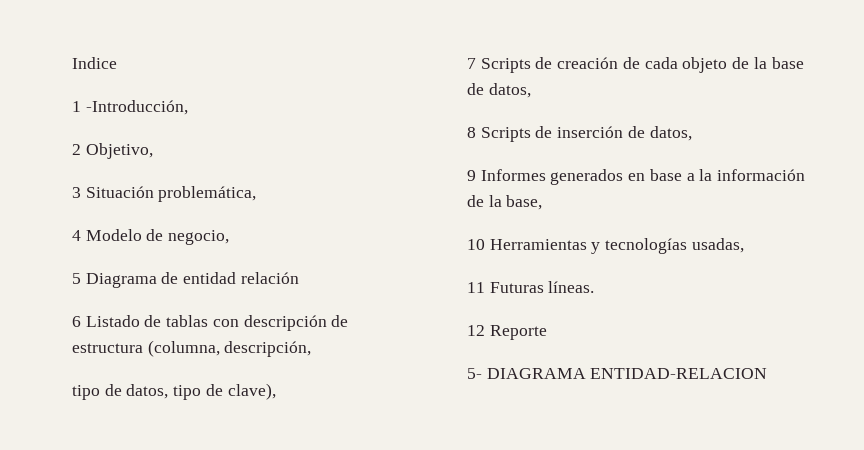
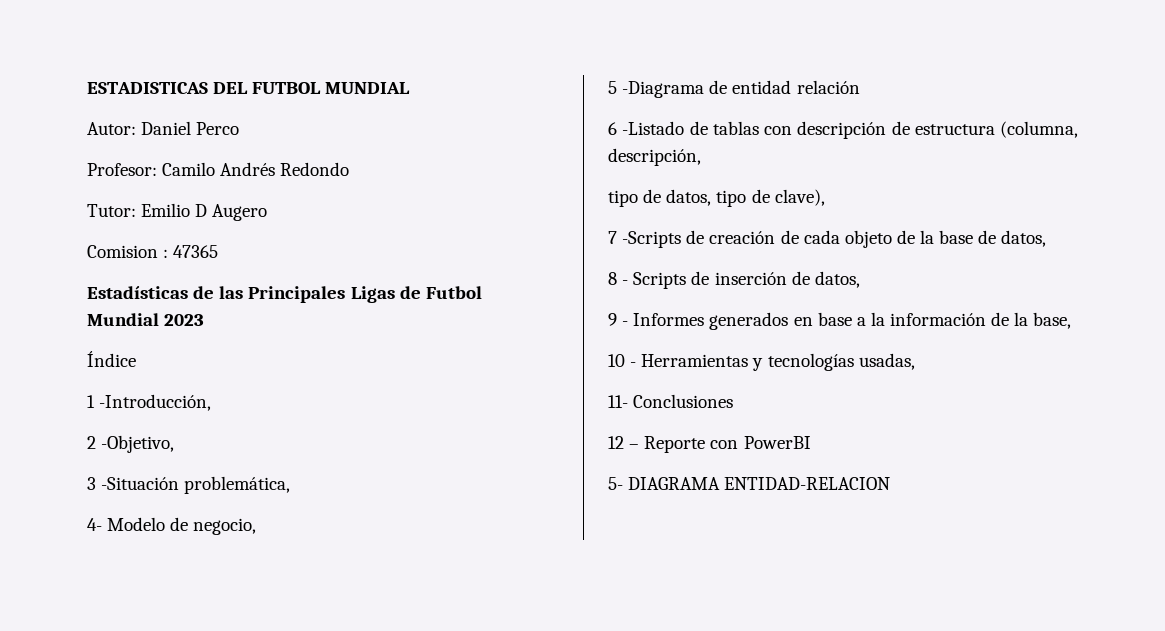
[72,57,117,69] Indice -> [87,82,411,94] [87,121,240,135] [87,162,350,176] [87,203,268,221] [87,245,219,258] [87,286,482,303] [87,313,205,326] [87,351,136,367] ESTADISTICAS DEL FUTBOL MUNDIAL // Autor: Daniel Perco // Profesor: Camilo Andrés Redondo // Tutor: Emilio D Augero // Comision : 47365 // Estadísticas de las Principales Ligas de Futbol Mundial 2023 // Índice
[85,143,153,159] Objetivo, -> [101,435,175,453] -Objetivo,
[85,186,154,198] Situación -> [101,477,180,490] -Situación
[72,230,81,241] 4 -> [87,518,102,531] 4-
[85,273,157,288] Diagrama -> [622,81,705,98] -Diagrama
[85,315,140,327] Listado -> [622,121,685,135] -Listado
[480,58,531,73] Scripts -> [622,231,682,248] -Scripts
(476, 132) none -> [622,280,629,285] -
(476, 175) none -> [622,321,629,326] -
(485, 244) none -> [630,362,637,367] -
[467,281,595,293] 11 Futuras líneas. -> [608,394,734,408] 11- Conclusiones
(485, 330) none -> [629,444,640,449] –
(547, 332) none -> [710,436,811,449] con PowerBI

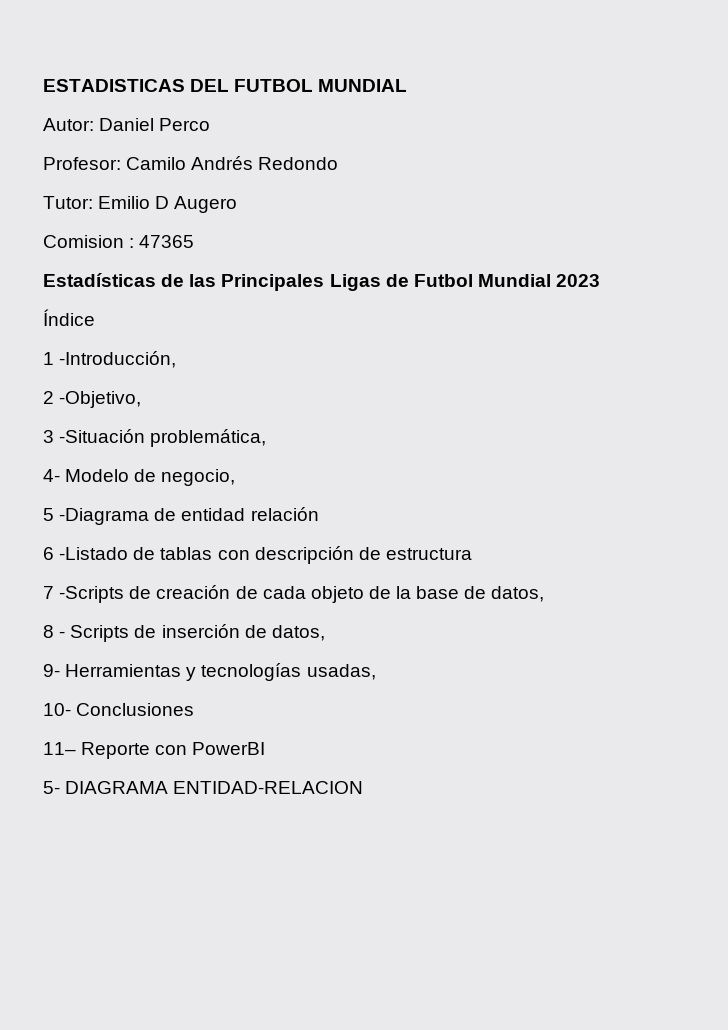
[1000,121,1078,138] [608,148,701,166] [608,189,825,207] (columna, descripción, // tipo de datos, tipo de clave), -> (472, 554) none
[608,312,1072,330] [608,354,637,367] 9 - Informes generados en base a la información de la base, // 10 - -> [43,664,60,677] 9-
[608,395,628,408] 11- -> [43,703,71,716] 10-
[608,436,640,449] 12 – -> [43,742,76,755] 11–

